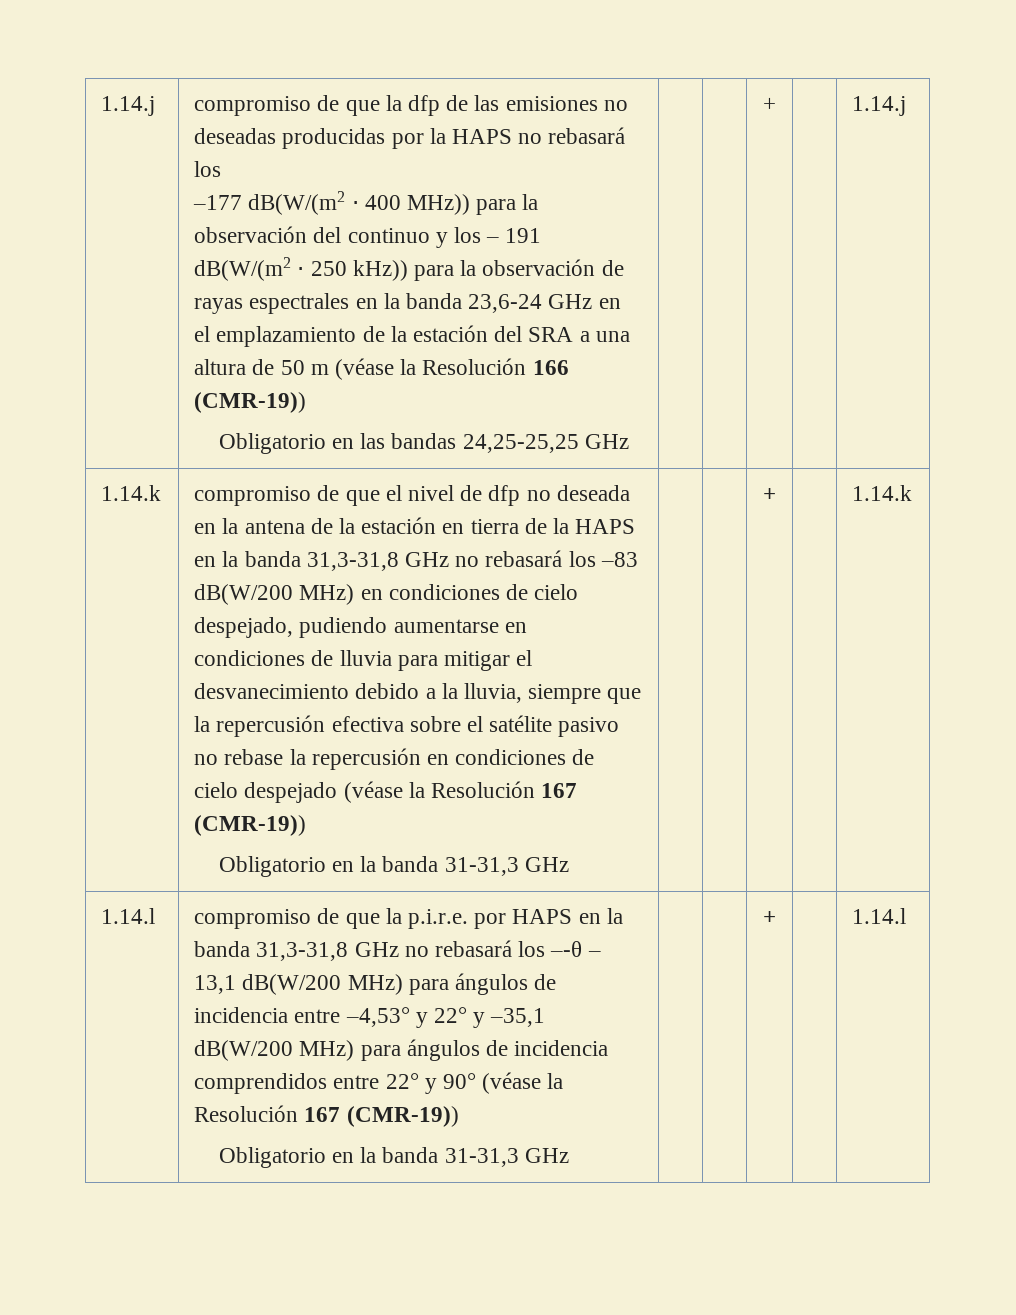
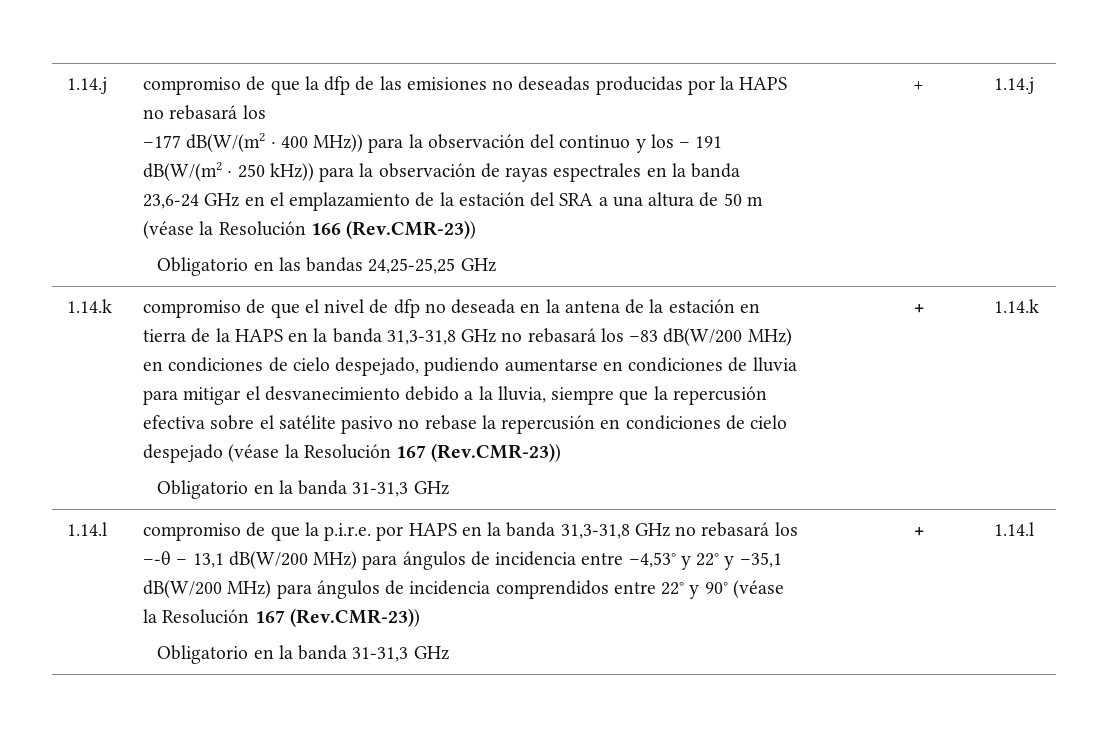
[194,392,307,413] (CMR-19)) -> [346,220,477,239] (Rev.CMR-23))
[194,815,307,836] (CMR-19)) -> [431,443,562,462] (Rev.CMR-23))
[346,1106,459,1127] (CMR-19)) -> [289,608,420,627] (Rev.CMR-23))

